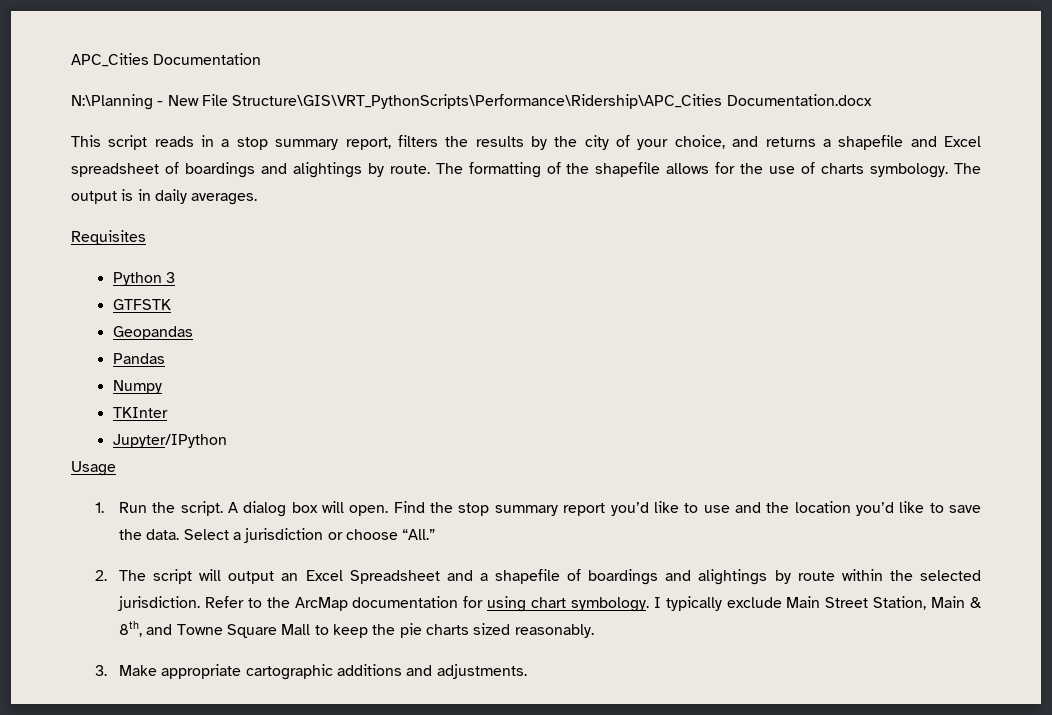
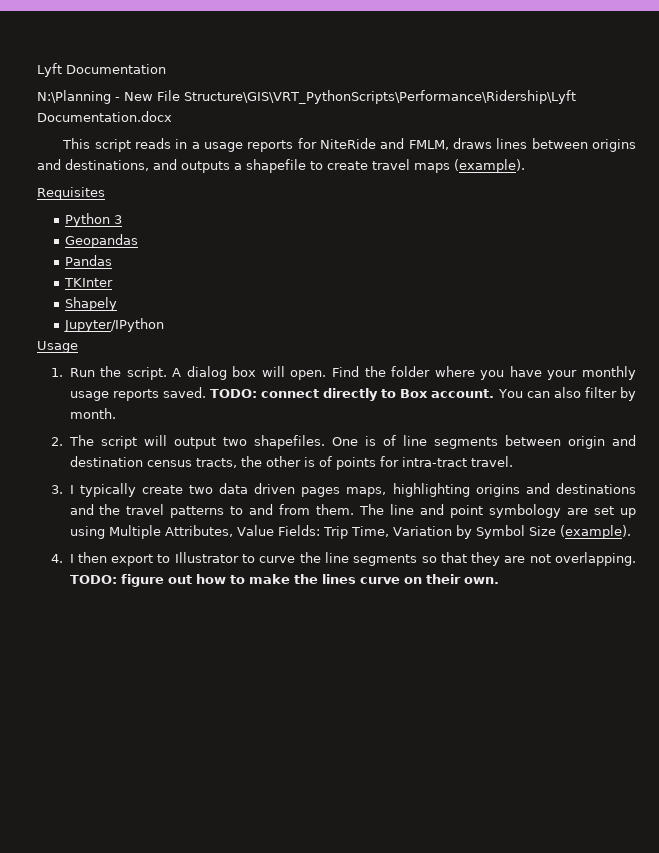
[71,53,149,67] APC_Cities -> [37,63,62,77] Lyft
[232,94,723,109] Structure\GIS\VRT_PythonScripts\Performance\Ridership\APC_Cities -> [184,90,576,104] Structure\GIS\VRT_PythonScripts\Performance\Ridership\Lyft
[236,135,982,150] [71,162,981,178] [71,189,258,205] stop summary report, filters the results by the city of your choice, and returns a shapefile and Excel spreadsheet of boardings and alightings by route. The formatting of the shapefile allows for the use of charts symbology. The output is in daily averages. -> [203,138,636,152] [37,159,525,173] usage reports for NiteRide and FMLM, draws lines between origins and destinations, and outputs a shapefile to create travel maps (example).
[112,299,171,310] // GTFSTK -> (122, 219) none
[112,380,162,394] [112,407,168,418] Numpy // TKInter -> [63,278,113,287] [64,297,117,311] TKInter // Shapely
[458,501,982,516] [118,528,436,543] stop summary report you’d like to use and the location you’d like to save the data. Select a jurisdiction or choose “All.” -> [391,366,637,380] [69,387,636,401] [69,408,116,419] folder where you have your monthly usage reports saved. TODO: connect directly to Box account. You can also filter by month.
[281,569,982,585] [117,596,983,612] [118,621,594,638] [94,664,527,680] an Excel Spreadsheet and a shapefile of boardings and alightings by route within the selected jurisdiction. Refer to the ArcMap documentation for using chart symbology. I typically exclude Main Street Station, Main & 8th, and Towne Square Mall to keep the pie charts sized reasonably. // 3. Make appropriate cartographic additions and adjustments. -> [222,435,636,449] [69,456,513,470] [51,483,636,497] [69,504,636,518] [69,525,632,539] [51,552,636,566] [69,574,499,587] two shapefiles. One is of line segments between origin and destination census tracts, the other is of points for intra-tract travel. // 3. I typically create two data driven pages maps, highlighting origins and destinations and the travel patterns to and from them. The line and point symbology are set up using Multiple Attributes, Value Fields: Trip Time, Variation by Symbol Size (example). // 4. I then export to Illustrator to curve the line segments so that they are not overlapping. TODO: figure out how to make the lines curve on their own.

